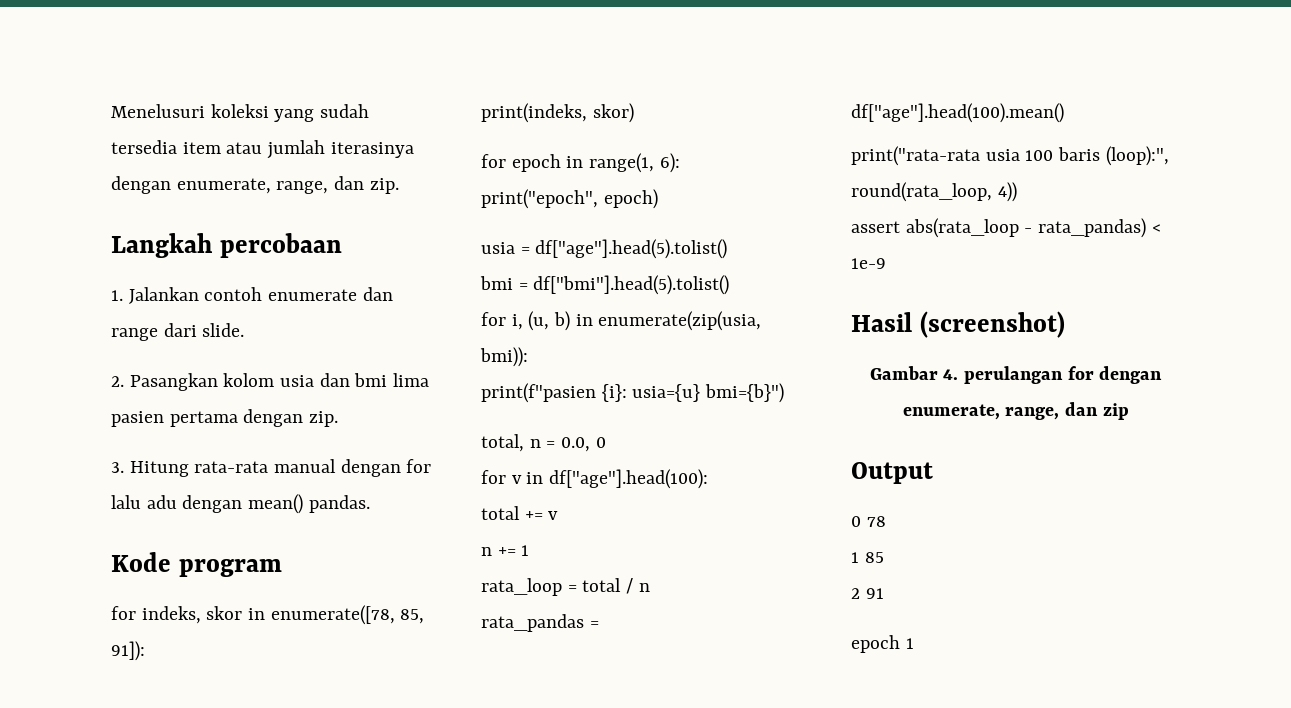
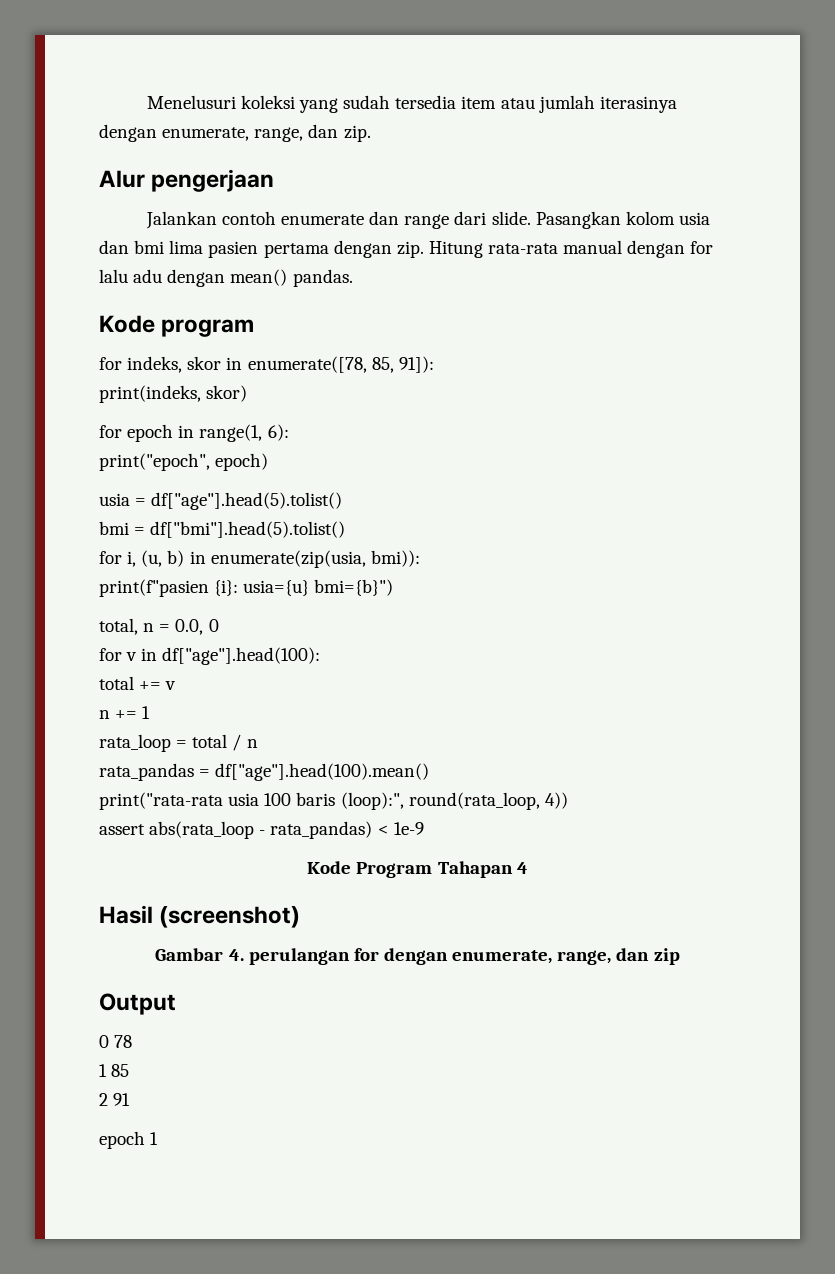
[111,233,342,258] [111,290,123,301] Langkah percobaan // 1. -> [99,169,275,192] Alur pengerjaan //
[111,376,124,387] // 2. -> (531, 218) none
[111,462,124,473] // 3. -> (424, 249) none
(886, 263) none -> [307,861,528,878] // Kode Program Tahapan 4

